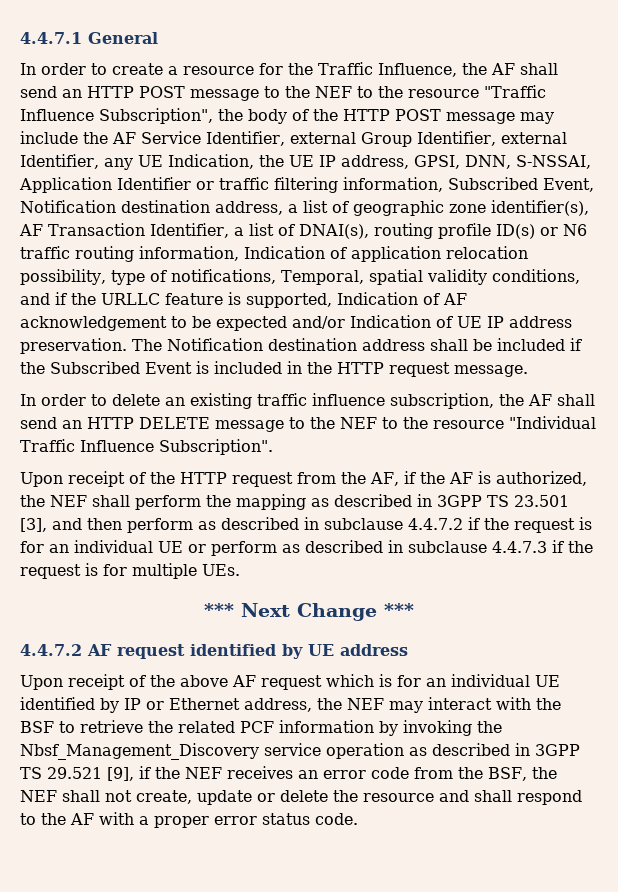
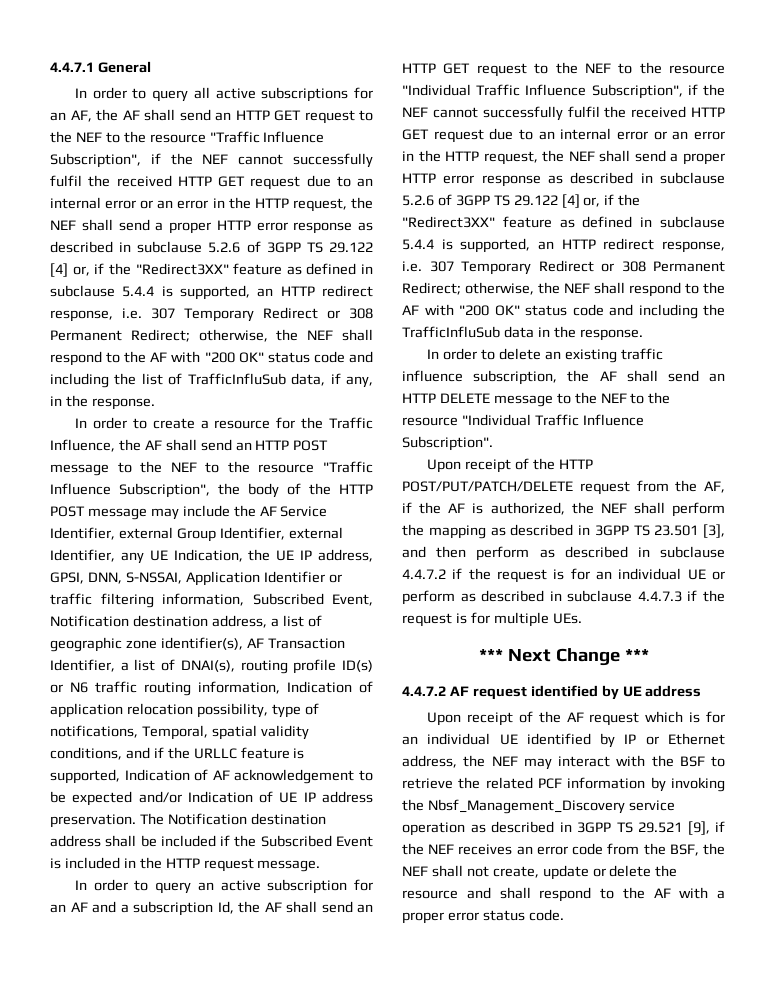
(158, 38) none -> [75,87,374,102] [50,109,373,124] [50,131,325,143] [50,153,373,168] [50,175,373,190] [50,197,373,212] [50,219,373,234] [50,241,374,253] [50,263,373,277] [50,285,373,300] [50,307,373,322] [50,329,374,342] [50,351,373,366] [50,373,374,388] [50,395,155,410] // In order to query all active subscriptions for an AF, the AF shall send an HTTP GET request to the NEF to the resource "Traffic Influence Subscription", if the NEF cannot successfully fulfil the received HTTP GET request due to an internal error or an error in the HTTP request, the NEF shall send a proper HTTP error response as described in subclause 5.2.6 of 3GPP TS 29.122 [4] or, if the "Redirect3XX" feature as defined in subclause 5.4.4 is supported, an HTTP redirect response, i.e. 307 Temporary Redirect or 308 Permanent Redirect; otherwise, the NEF shall respond to the AF with "200 OK" status code and including the list of TrafficInfluSub data, if any, in the response.
(528, 371) none -> [75,879,374,894] [50,901,373,916] [402,62,725,77] [402,84,725,99] [402,106,725,121] [402,128,725,143] [402,150,725,165] [402,172,725,187] [402,194,641,208] [402,216,725,228] [402,238,725,253] [402,260,725,275] [402,282,725,297] [402,304,725,319] [402,326,643,341] // In order to query an active subscription for an AF and a subscription Id, the AF shall send an HTTP GET request to the NEF to the resource "Individual Traffic Influence Subscription", if the NEF cannot successfully fulfil the received HTTP GET request due to an internal error or an error in the HTTP request, the NEF shall send a proper HTTP error response as described in subclause 5.2.6 of 3GPP TS 29.122 [4] or, if the "Redirect3XX" feature as defined in subclause 5.4.4 is supported, an HTTP redirect response, i.e. 307 Temporary Redirect or 308 Permanent Redirect; otherwise, the NEF shall respond to the AF with "200 OK" status code and including the TrafficInfluSub data in the response.
(227, 478) none -> [402,481,573,492] POST/PUT/PATCH/DELETE
[180,675,228,687] above -> (561, 717) none

